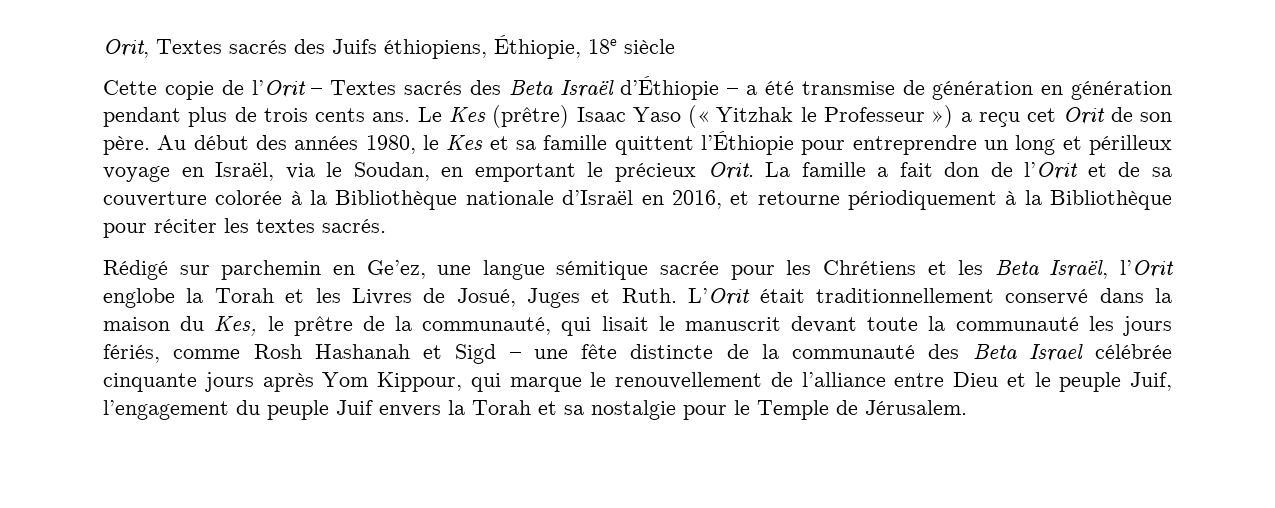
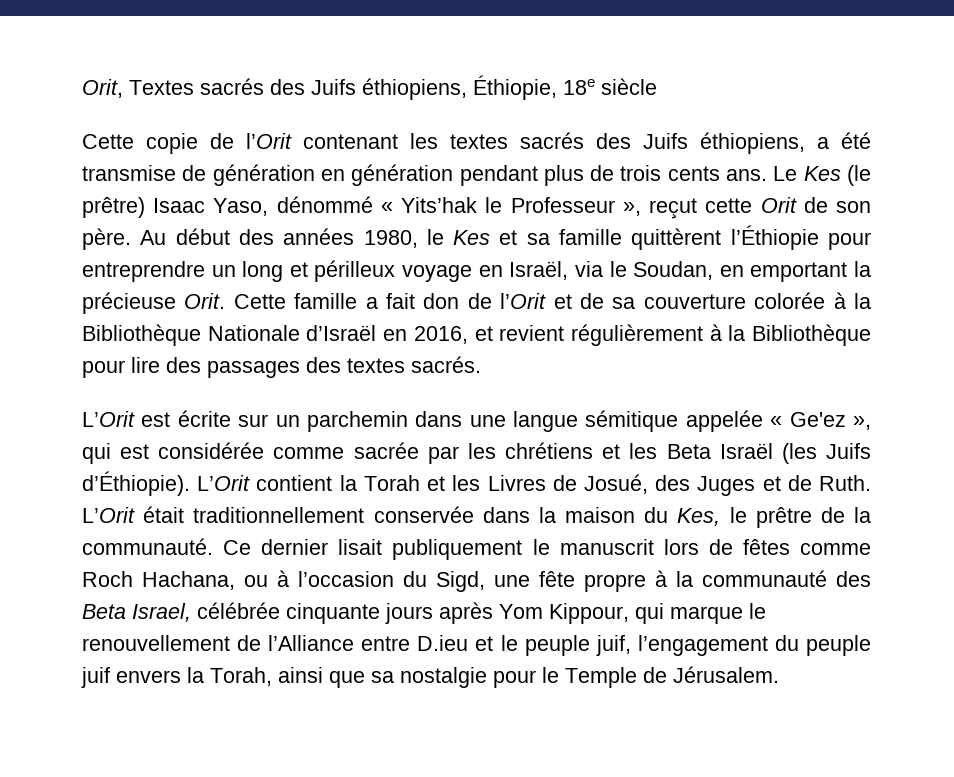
[311,76,739,100] – Textes sacrés des Beta Israël d’Éthiopie – -> [303,132,805,154] contenant les textes sacrés des Juifs éthiopiens,
[492,105,1057,128] (prêtre) Isaac Yaso (« Yitzhak le Professeur ») a reçu cet -> [846,165,871,186] [82,196,753,219] (le prêtre) Isaac Yaso, dénommé « Yits’hak le Professeur », reçut cette
[614,136,694,155] quittent -> [631,228,722,250] quittèrent
[587,162,791,182] le précieux Orit. La -> [854,261,872,277] [82,292,286,314] la précieuse Orit. Cette
[465,190,554,205] nationale -> [207,325,300,341] Nationale
[757,190,997,210] retourne périodiquement -> [499,324,703,346] revient régulièrement
[154,218,386,233] [103,260,1174,280] [103,288,175,308] réciter les textes sacrés. // Rédigé sur parchemin en Ge’ez, une langue sémitique sacrée pour les Chrétiens et les Beta Israël, l’Orit englobe -> [131,356,481,378] [82,410,871,432] [82,442,872,464] [82,471,333,496] lire des passages des textes sacrés. // L’Orit est écrite sur un parchemin dans une langue sémitique appelée « Ge'ez », qui est considérée comme sacrée par les chrétiens et les Beta Israël (les Juifs d’Éthiopie). L’Orit contient
(516, 297) none -> [655,475,691,491] des
(611, 296) none -> [787,475,812,491] de
[1005,289,1089,305] conservé -> [373,506,474,523] conservée
[422,316,1172,336] [103,344,749,364] communauté, qui lisait le manuscrit devant toute la communauté les jours fériés, comme Rosh Hashanah et Sigd – une fête distincte de -> [82,538,872,560] [82,570,667,592] communauté. Ce dernier lisait publiquement le manuscrit lors de fêtes comme Roch Hachana, ou à l’occasion du Sigd, une fête propre à
[1028,344,1083,362] Israel -> [132,603,191,622] Israel,
[801,372,998,387] l’alliance entre Dieu -> [268,635,469,651] l’Alliance entre D.ieu
[1130,372,1172,391] Juif, -> [595,635,631,656] juif,
[336,400,373,415] Juif -> [81,667,110,688] juif
[472,400,557,415] Torah et -> [210,667,365,688] Torah, ainsi que

